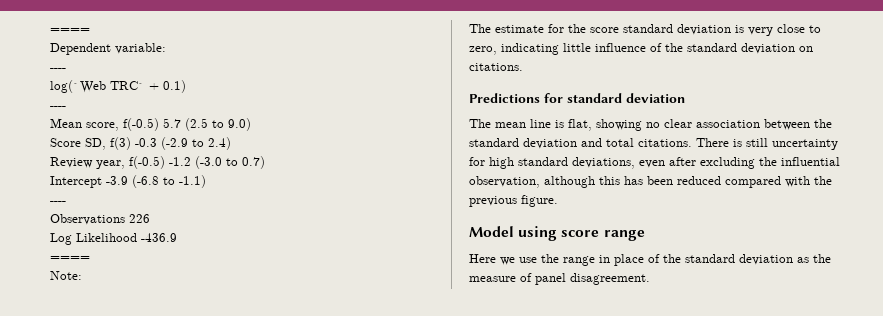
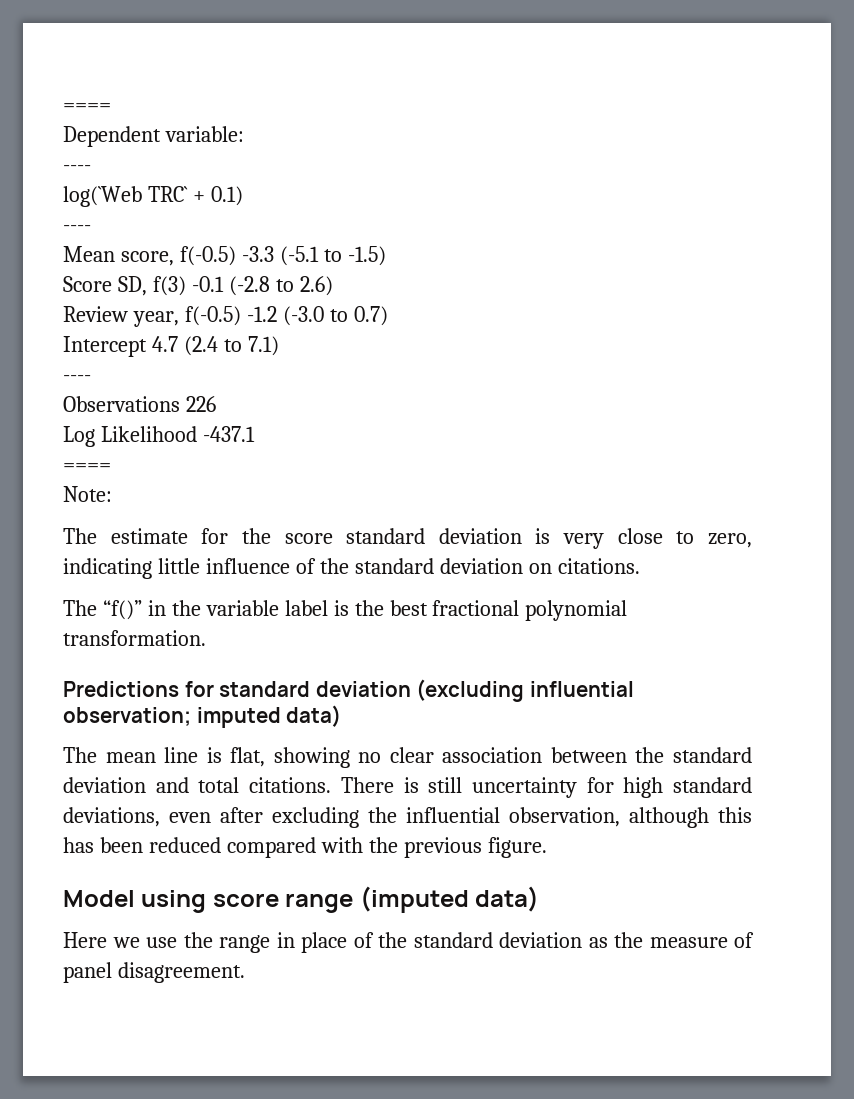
[163,118,251,131] 5.7 (2.5 to 9.0) -> [241,246,386,266] -3.3 (-5.1 to -1.5)
[135,137,231,150] -0.3 (-2.9 to 2.4) -> [191,276,333,296] -0.1 (-2.8 to 2.6)
[106,175,206,188] -3.9 (-6.8 to -1.1) -> [151,336,279,356] 4.7 (2.4 to 7.1)
[141,233,177,242] -436.9 -> [202,426,255,442] -437.1
(523, 67) none -> [63,600,628,621] [63,630,206,646] // The “f()” in the variable label is the best fractional polynomial transformation.
(685, 98) none -> [416,679,634,702] [63,705,342,728] (excluding influential observation; imputed data)
(645, 235) none -> [359,886,540,913] (imputed data)

